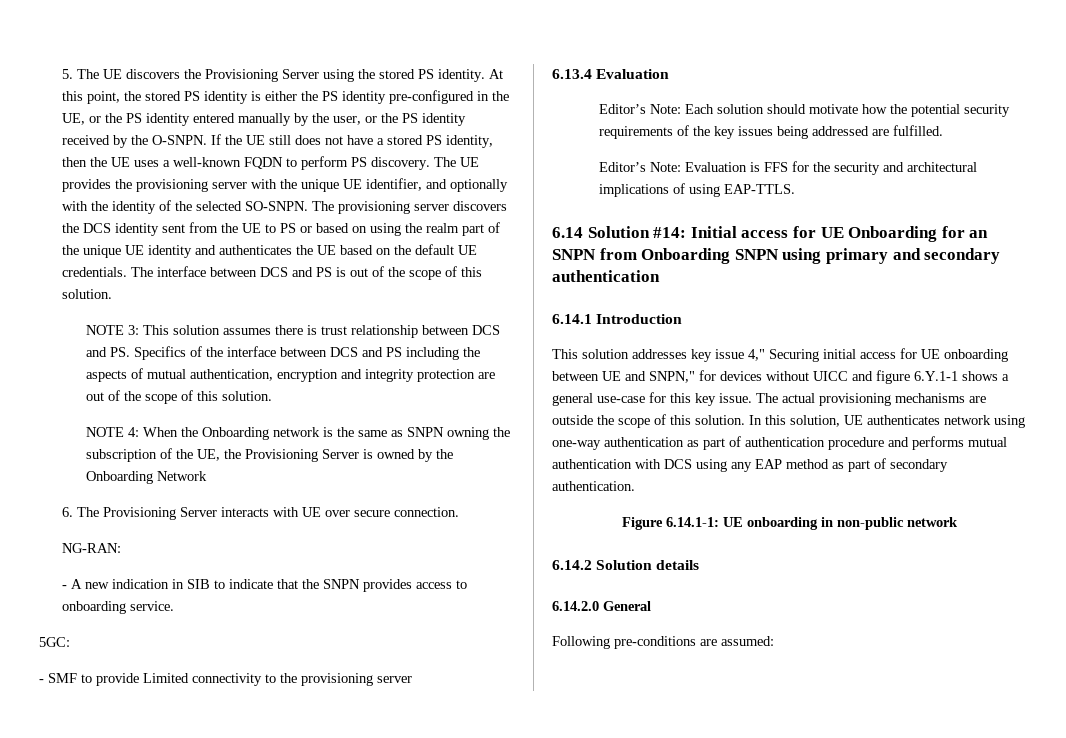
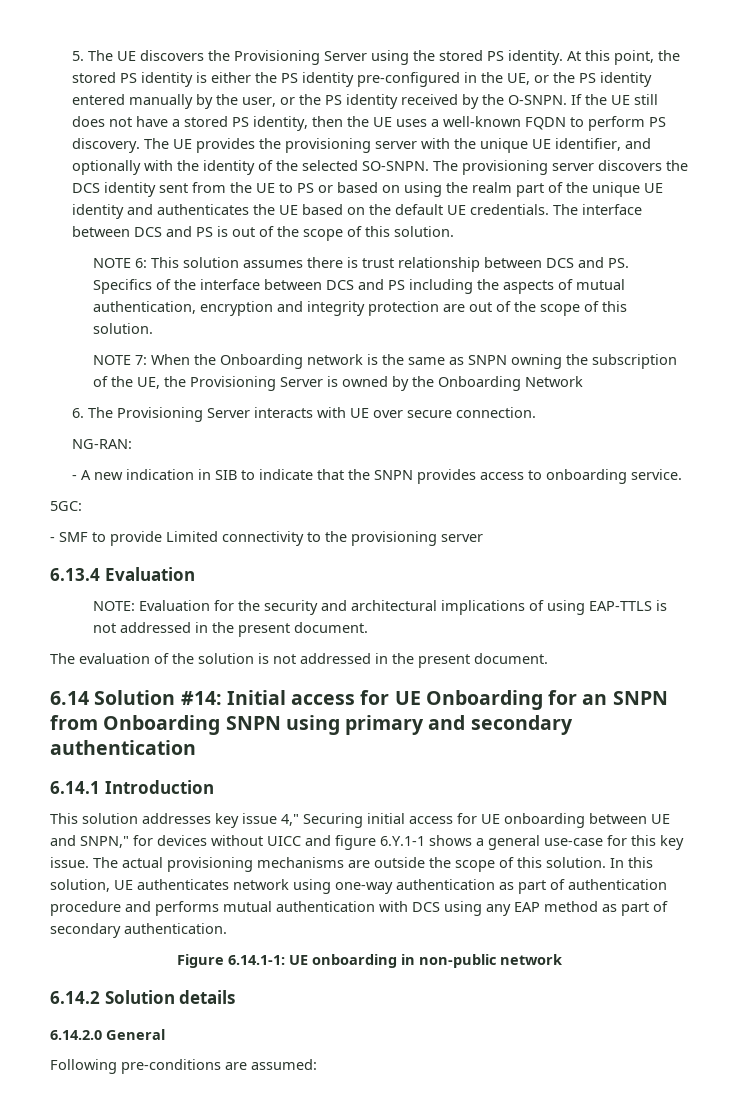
[127,325,139,335] 3: -> [135,258,148,268] 6:
[127,427,139,437] 4: -> [135,355,148,365] 7:
[598,104,1010,117] [598,125,943,139] [598,162,788,172] Editor’s Note: Each solution should motivate how the potential security requirements of the key issues being addressed are fulfilled. // Editor’s Note: Evaluation is FFS -> [93,600,211,611] NOTE: Evaluation
[723,184,795,194] EAP-TTLS. -> [589,600,668,611] [93,622,369,637] [50,653,548,668] EAP-TTLS is not addressed in the present document. // The evaluation of the solution is not addressed in the present document.

